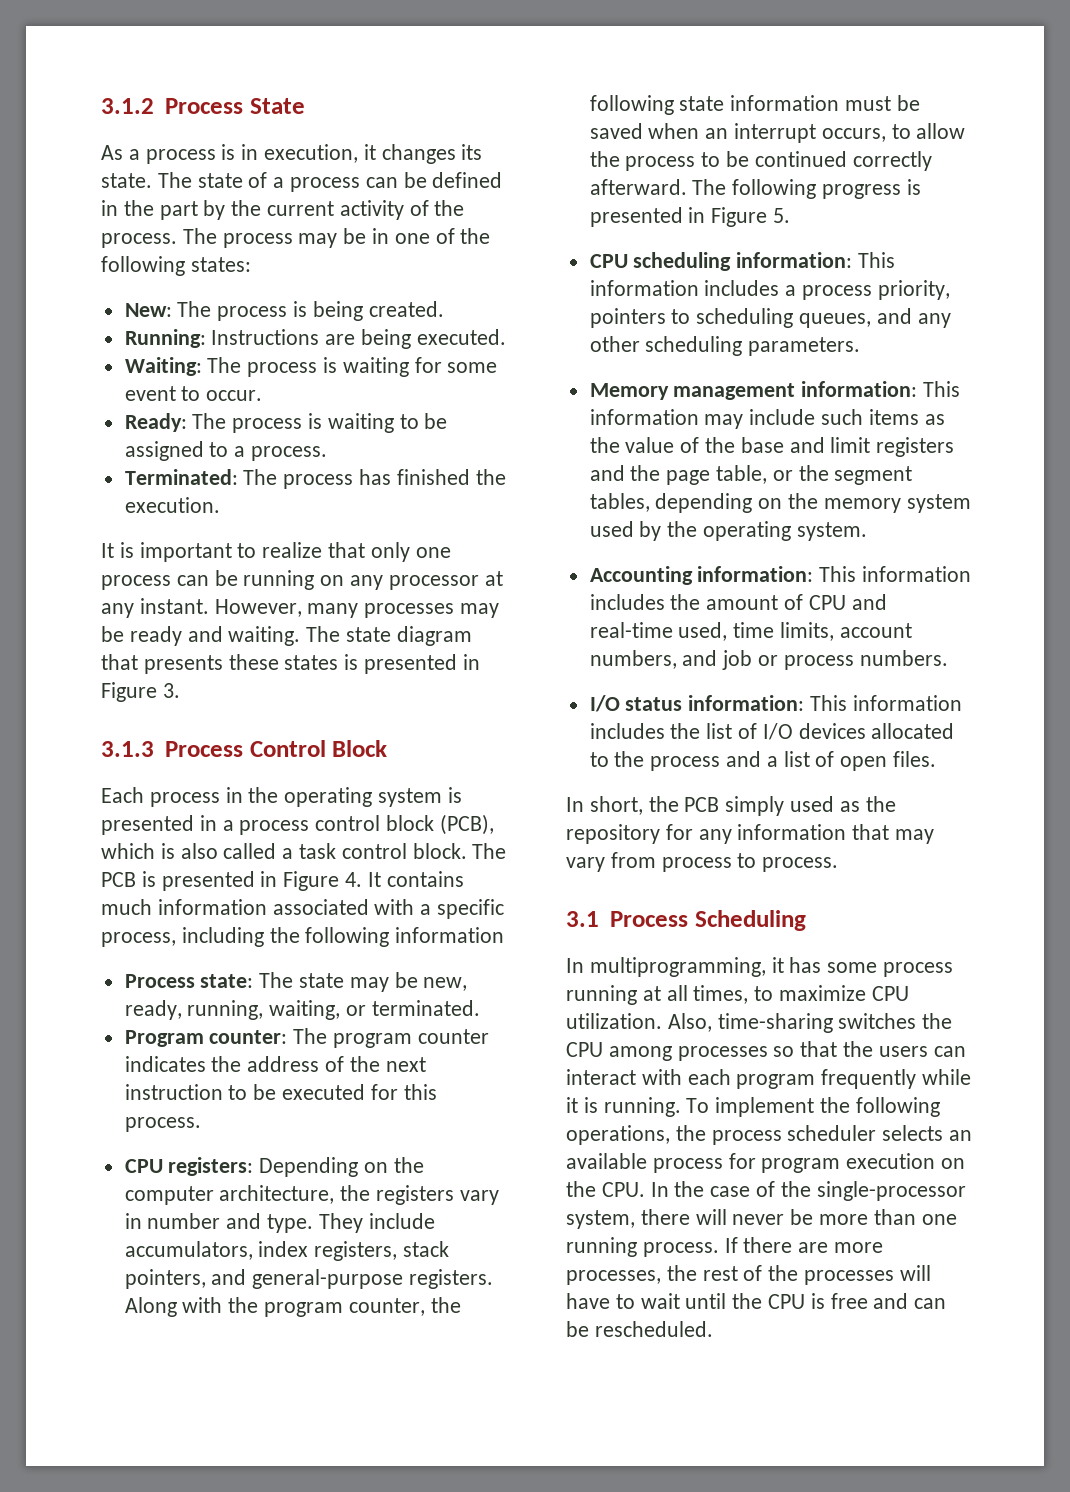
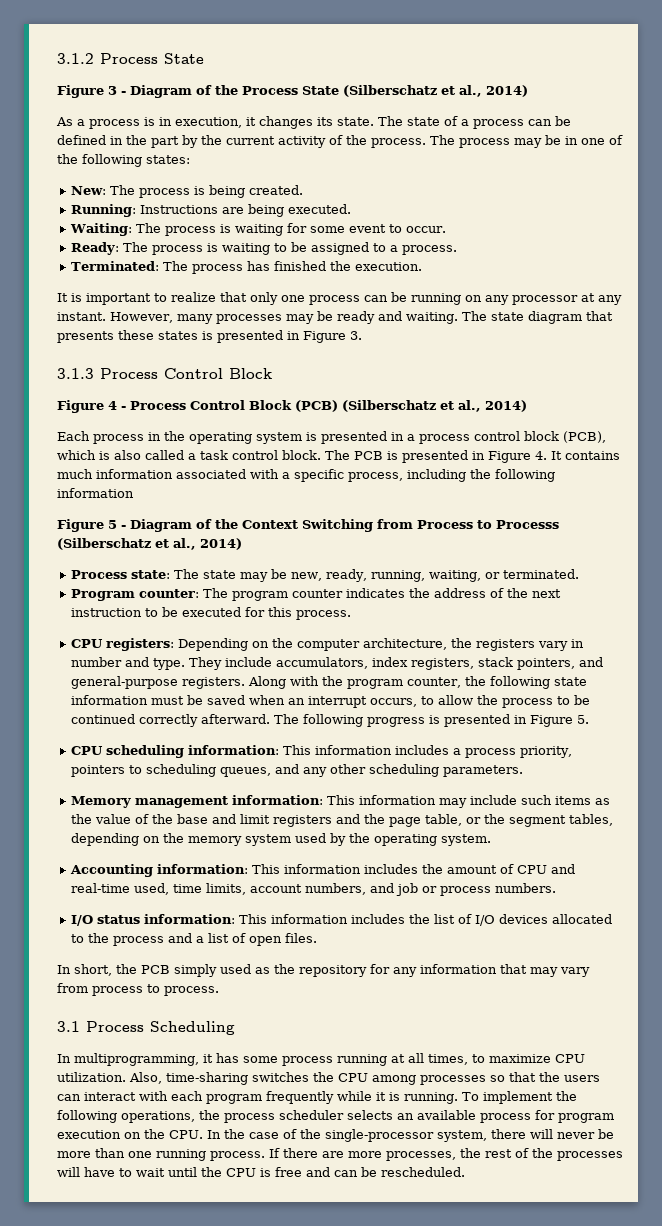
(305, 106) none -> [57,85,528,98] // Figure 3 - Diagram of the Process State (Silberschatz et al., 2014)
(388, 748) none -> [57,400,527,413] // Figure 4 - Process Control Block (PCB) (Silberschatz et al., 2014)
(505, 935) none -> [57,519,559,532] [57,538,242,550] // Figure 5 - Diagram of the Context Switching from Process to Processs (Silberschatz et al., 2014)

